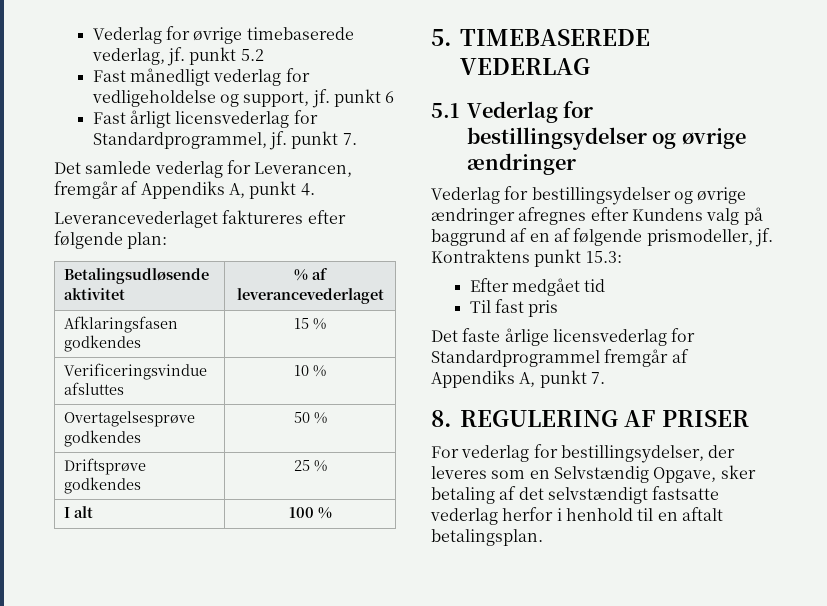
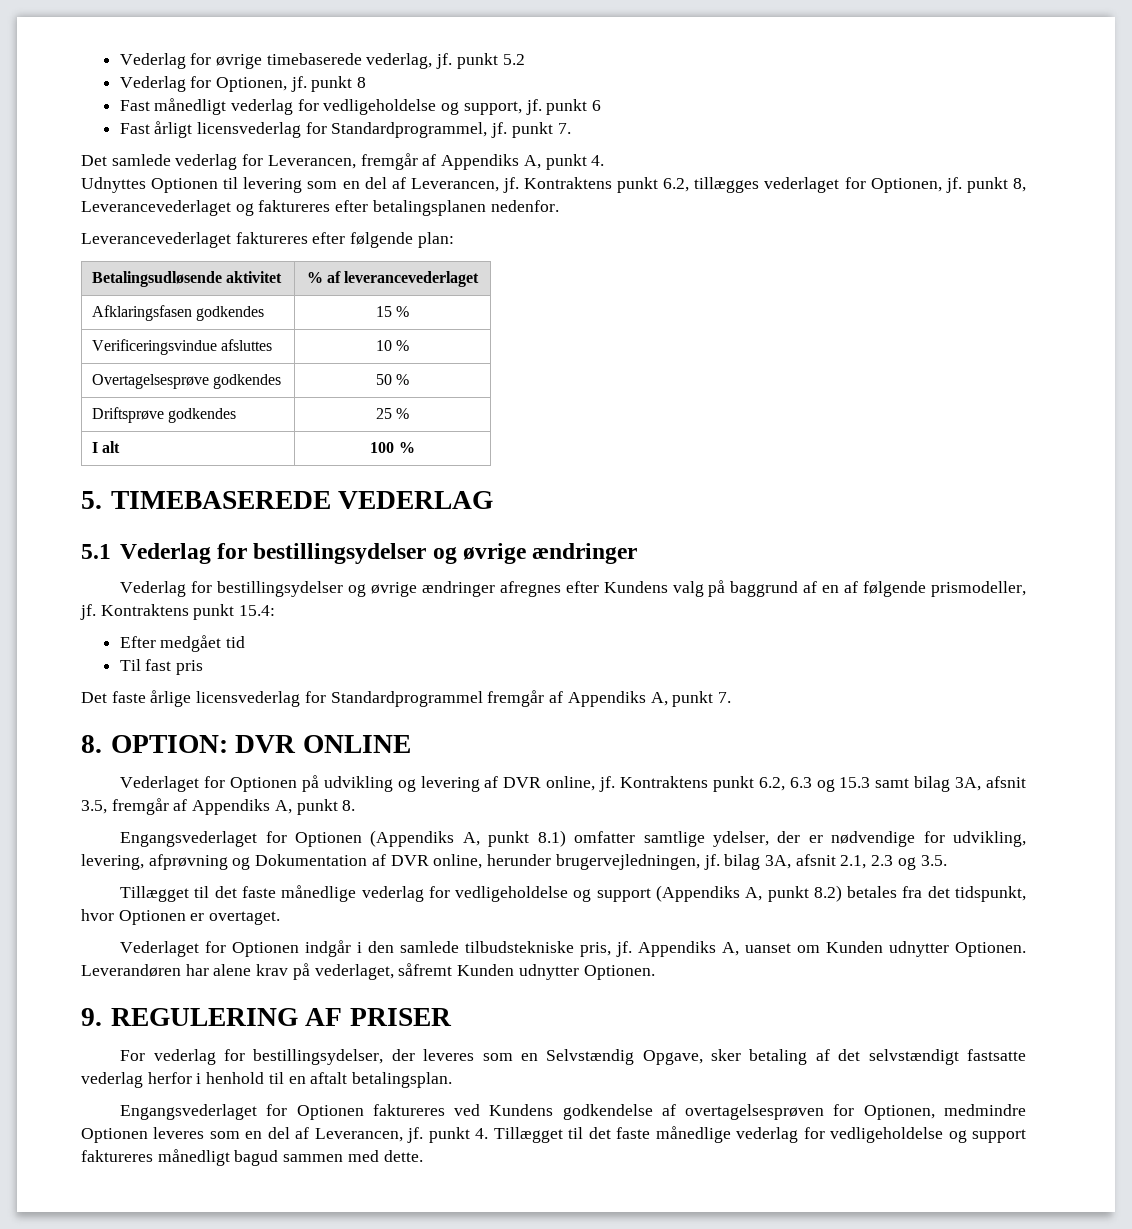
(264, 55) none -> [119,76,367,92] // Vederlag for Optionen, jf. punkt 8
(315, 189) none -> [81,177,1026,193] [81,200,559,216] // Udnyttes Optionen til levering som en del af Leverancen, jf. Kontraktens punkt 6.2, tillægges vederlaget for Optionen, jf. punkt 8, Leverancevederlaget og faktureres efter betalingsplanen nedenfor.
[585,251,622,263] 15.3: -> [239,605,276,616] 15.4:
(452, 418) none -> [110,735,411,753] [120,775,1026,792] [81,798,356,815] [120,830,1027,847] [81,854,947,870] [120,885,1026,902] [81,909,281,925] [120,940,1026,957] [81,963,655,980] [81,1008,102,1026] OPTION: DVR ONLINE // Vederlaget for Optionen på udvikling og levering af DVR online, jf. Kontraktens punkt 6.2, 6.3 og 15.3 samt bilag 3A, afsnit 3.5, fremgår af Appendiks A, punkt 8. // Engangsvederlaget for Optionen (Appendiks A, punkt 8.1) omfatter samtlige ydelser, der er nødvendige for udvikling, levering, afprøvning og Dokumentation af DVR online, herunder brugervejledningen, jf. bilag 3A, afsnit 2.1, 2.3 og 3.5. // Tillægget til det faste månedlige vederlag for vedligeholdelse og support (Appendiks A, punkt 8.2) betales fra det tidspunkt, hvor Optionen er overtaget. // Vederlaget for Optionen indgår i den samlede tilbudstekniske pris, jf. Appendiks A, uanset om Kunden udnytter Optionen. Leverandøren har alene krav på vederlaget, såfremt Kunden udnytter Optionen. // 9.
(543, 537) none -> [120,1104,1027,1120] [81,1126,1027,1143] [81,1149,423,1166] // Engangsvederlaget for Optionen faktureres ved Kundens godkendelse af overtagelsesprøven for Optionen, medmindre Optionen leveres som en del af Leverancen, jf. punkt 4. Tillægget til det faste månedlige vederlag for vedligeholdelse og support faktureres månedligt bagud sammen med dette.

